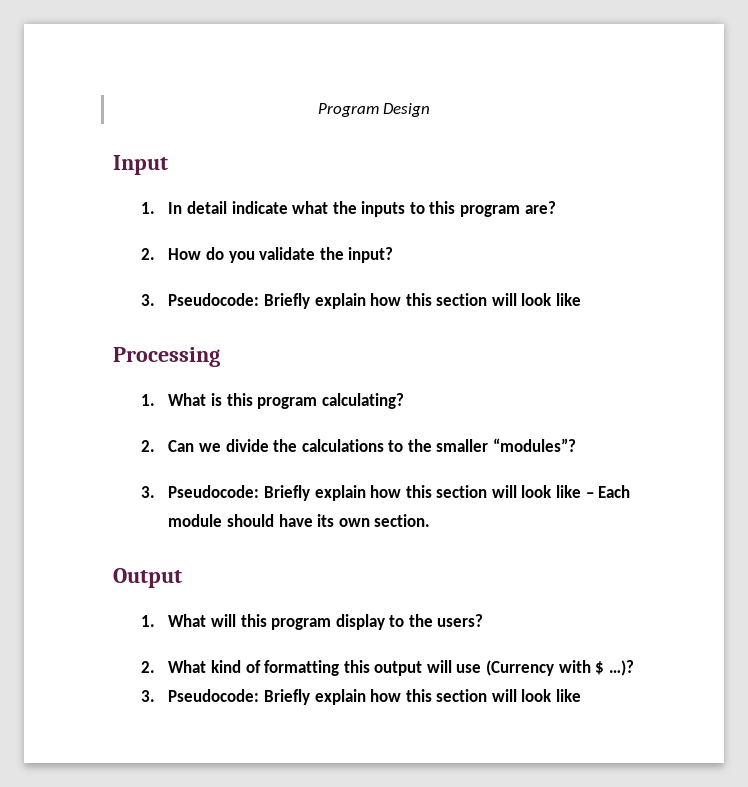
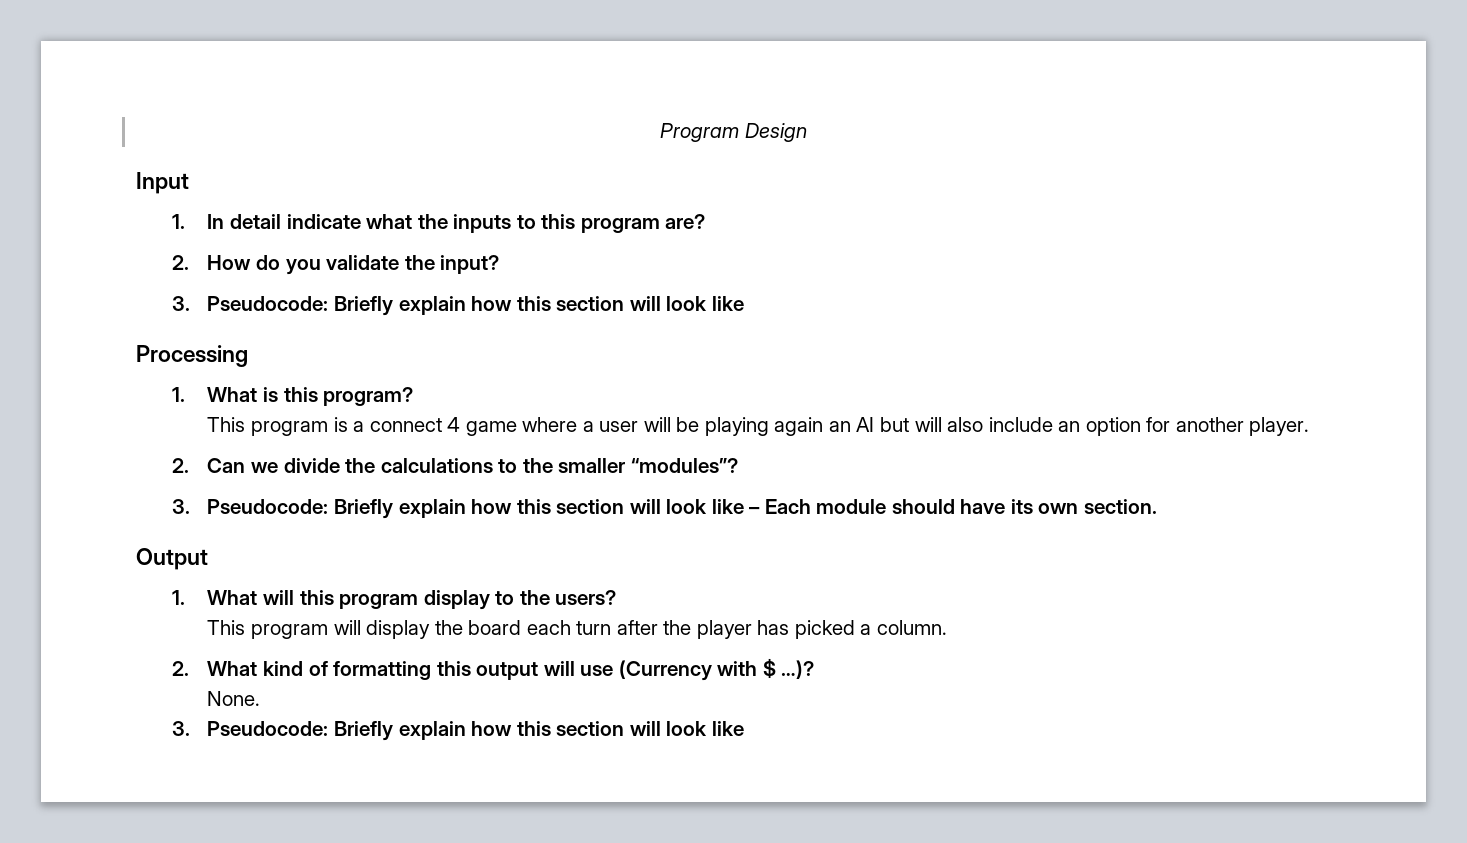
[257,393,404,409] program calculating? -> [323,387,414,406] [207,417,1310,436] program? // This program is a connect 4 game where a user will be playing again an AI but will also include an option for another player.
(484, 620) none -> [207,620,947,639] // This program will display the board each turn after the player has picked a column.
(634, 668) none -> [207,691,261,706] // None.

